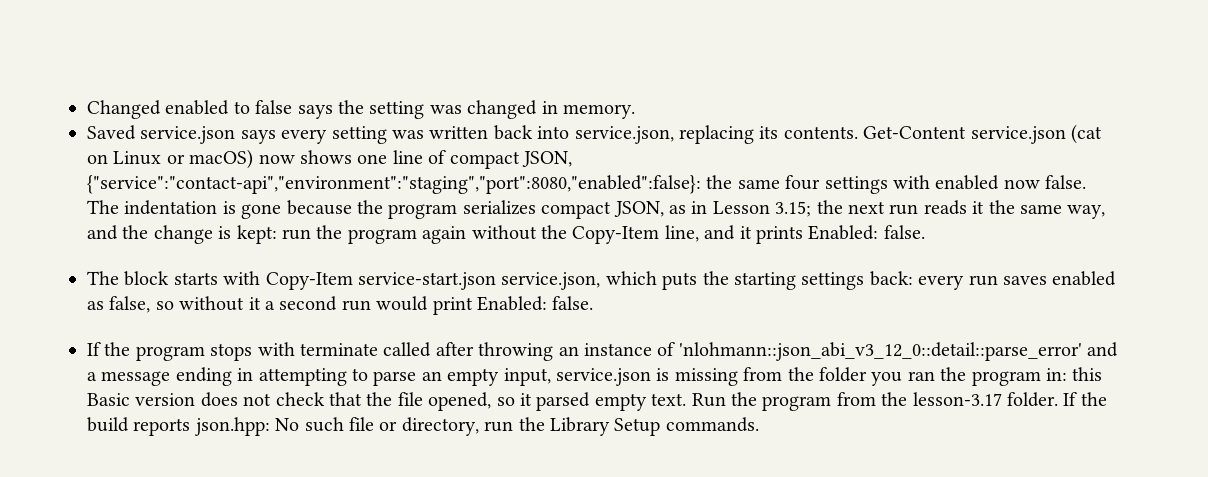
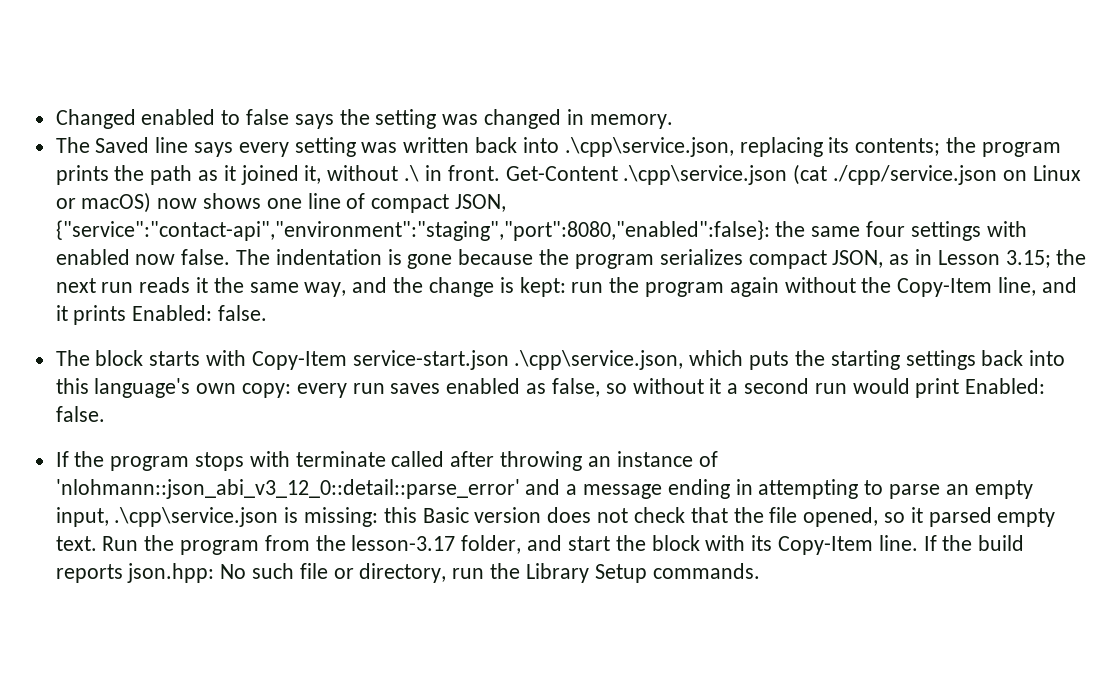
[87,125,236,144] Saved service.json -> [55,137,189,153] The Saved line
[574,126,674,144] service.json, -> [564,137,734,157] .\cpp\service.json,
[783,124,1102,144] contents. Get-Content service.json (cat -> [855,137,1061,157] [55,164,997,185] contents; the program prints the path as it joined it, without .\ in front. Get-Content .\cpp\service.json (cat ./cpp/service.json
[501,272,601,290] service.json, -> [514,350,684,370] .\cpp\service.json,
[869,271,913,286] back: -> [981,350,1066,366] [55,378,292,398] back into this language's own copy:
[555,367,1067,386] service.json is missing from the folder you ran the program in: -> [114,507,379,527] .\cpp\service.json is missing:
[1006,392,1058,407] folder. -> [461,535,918,555] folder, and start the block with its Copy-Item line.

